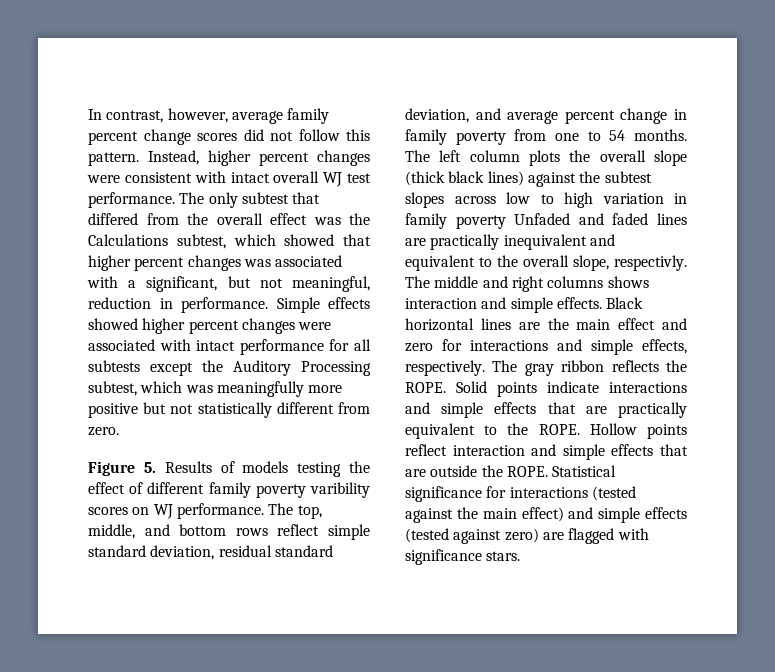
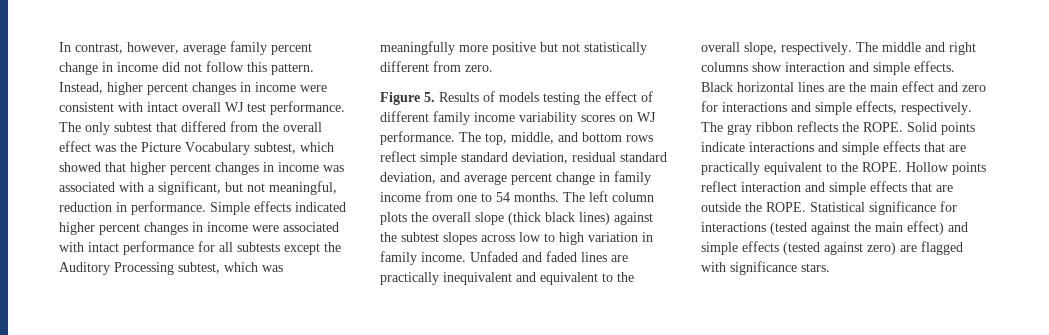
[197,133,237,141] scores -> [102,62,158,72] in income
(370, 158) none -> [240,82,296,92] in income
[88,234,168,246] Calculations -> [141,142,250,155] Picture Vocabulary
(241, 263) none -> [263,162,319,172] in income
[88,318,295,334] showed higher percent changes -> [295,202,346,212] [59,222,248,235] indicated higher percent changes in income
[255,482,370,498] poverty varibility -> [474,112,577,125] income variability
[455,131,506,145] poverty -> [380,192,421,202] income
[455,215,506,229] poverty -> [421,252,466,262] income.
[614,255,687,271] respectivly. -> [781,42,852,55] respectively.
[607,276,649,288] shows -> [752,62,782,72] show

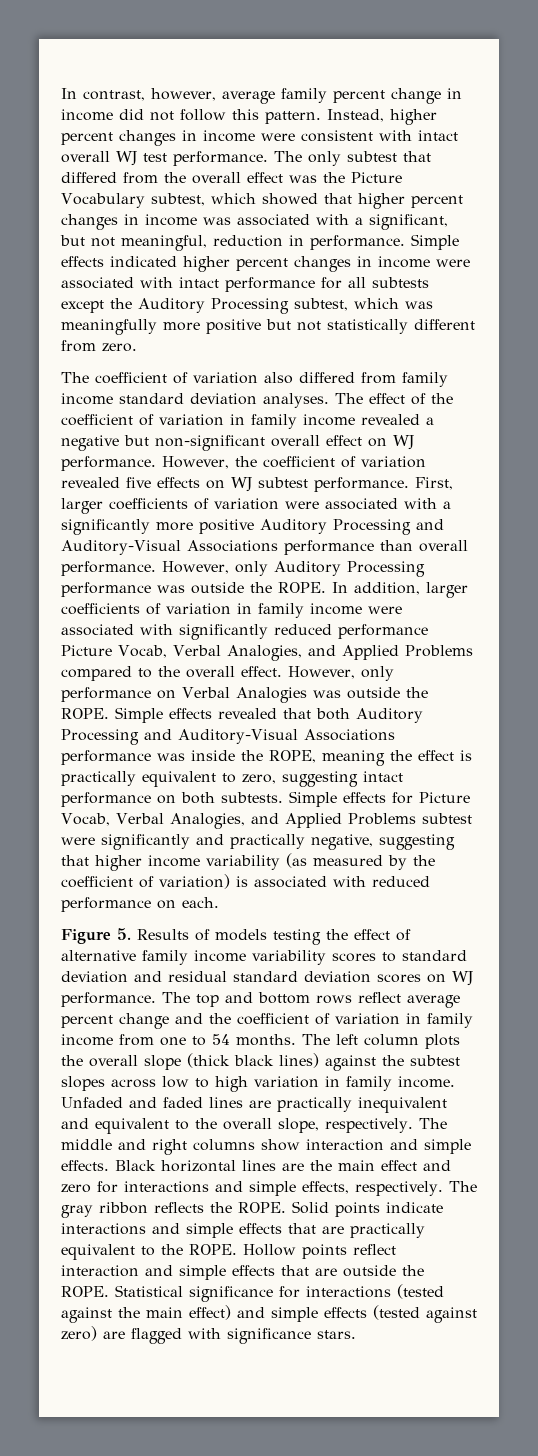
(493, 68) none -> [61,372,448,387] [61,393,453,408] [61,414,434,429] [61,435,414,451] [61,456,426,471] [61,477,453,492] [61,498,451,514] [61,519,444,535] [61,540,468,555] [61,561,425,577] [61,582,468,598] [61,603,402,618] [61,624,428,640] [61,645,473,661] [61,666,394,681] [61,687,428,703] [61,707,423,723] [61,729,395,745] [61,750,472,766] [61,771,403,787] [61,791,470,807] [61,813,472,829] [61,834,455,850] [61,853,435,871] [61,874,430,889] [61,897,219,912] // The coefficient of variation also differed from family income standard deviation analyses. The effect of the coefficient of variation in family income revealed a negative but non-significant overall effect on WJ performance. However, the coefficient of variation revealed five effects on WJ subtest performance. First, larger coefficients of variation were associated with a significantly more positive Auditory Processing and Auditory-Visual Associations performance than overall performance. However, only Auditory Processing performance was outside the ROPE. In addition, larger coefficients of variation in family income were associated with significantly reduced performance Picture Vocab, Verbal Analogies, and Applied Problems compared to the overall effect. However, only performance on Verbal Analogies was outside the ROPE. Simple effects revealed that both Auditory Processing and Auditory-Visual Associations performance was inside the ROPE, meaning the effect is practically equivalent to zero, suggesting intact performance on both subtests. Simple effects for Picture Vocab, Verbal Analogies, and Applied Problems subtest were significantly and practically negative, suggesting that higher income variability (as measured by the coefficient of variation) is associated with reduced performance on each.
[380,111,429,122] different -> [61,950,136,961] alternative
(615, 118) none -> [382,950,467,962] [61,971,421,983] to standard deviation and residual standard deviation scores
[485,132,554,145] top, middle, -> [196,994,219,1007] top
[420,152,667,165] [380,172,595,185] simple standard deviation, residual standard deviation, and average percent change -> [407,995,460,1008] [61,1013,400,1029] average percent change and the coefficient of variation

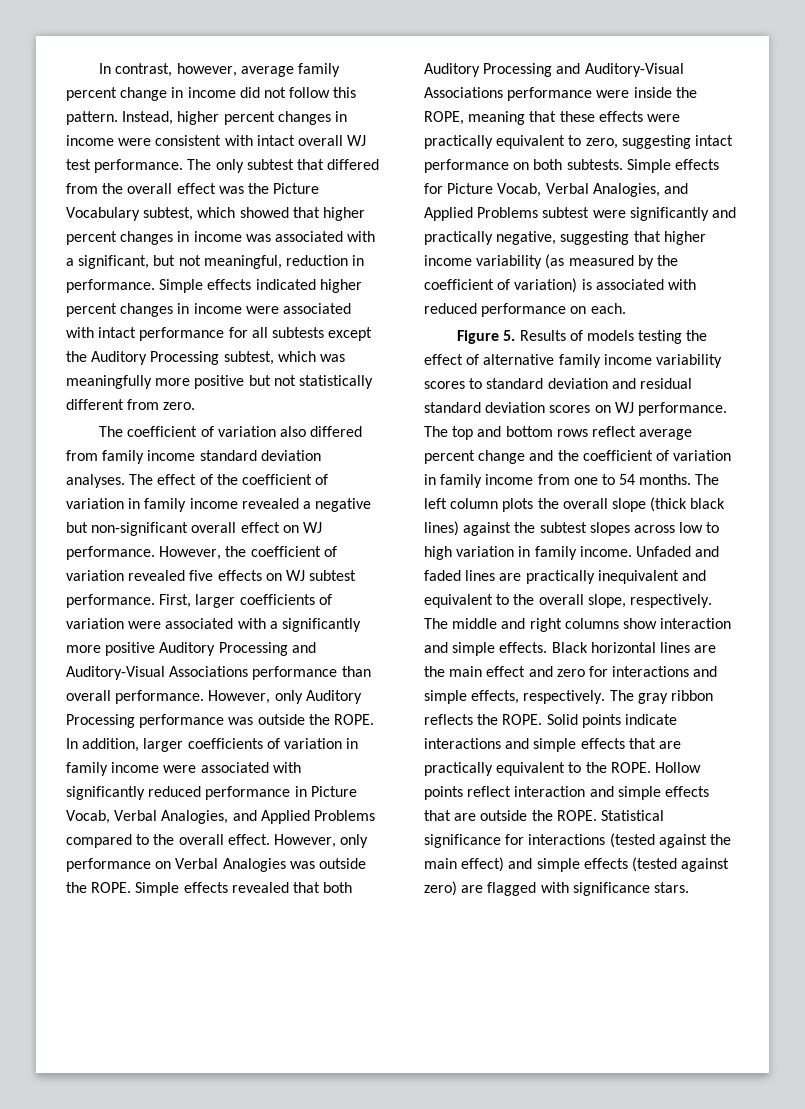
(428, 631) none -> [294,786,307,797] in
[157,753,185,761] was -> [596,90,630,98] were
[390,750,472,761] the effect is -> [529,111,680,122] that these effects were

